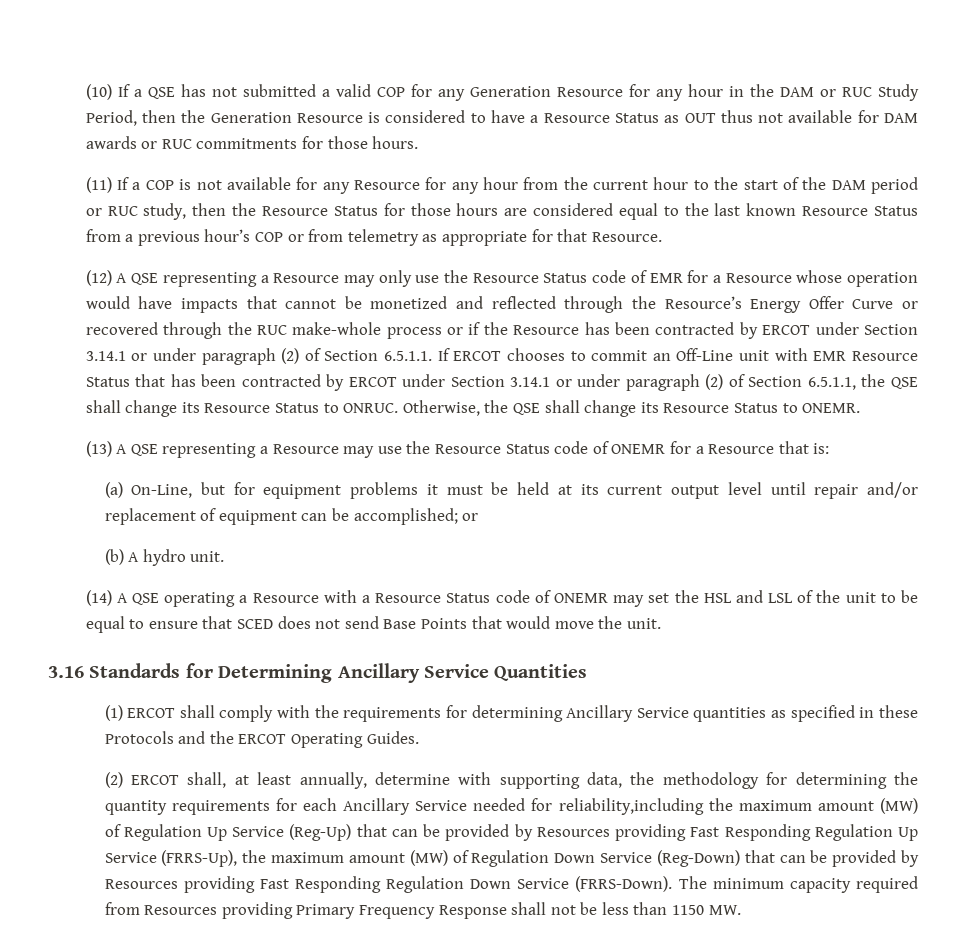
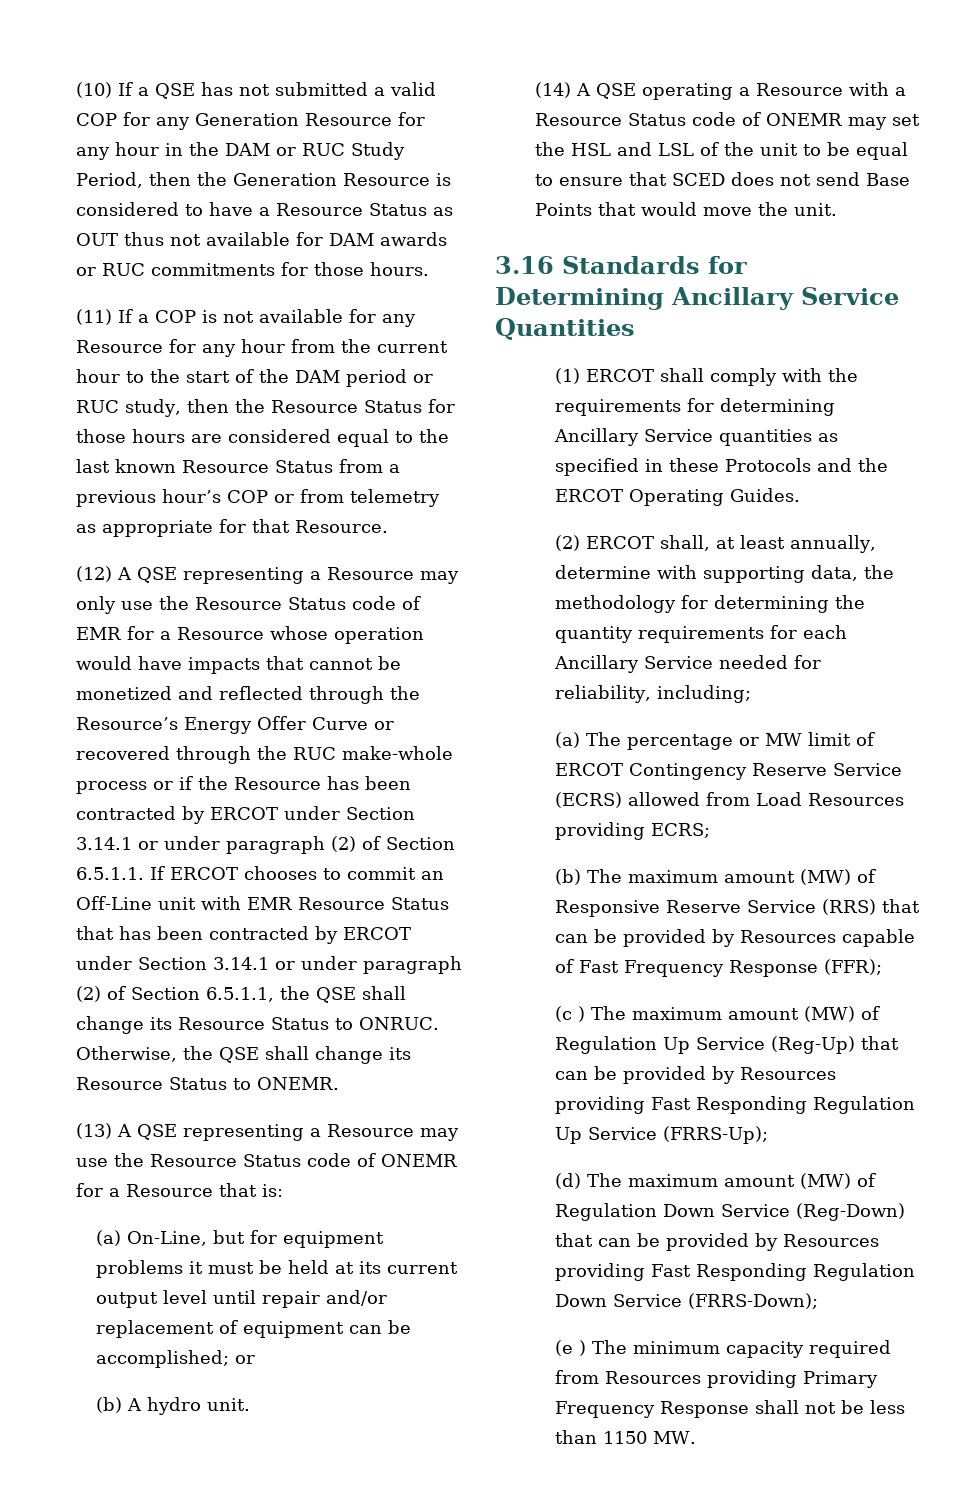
[558,798,733,815] reliability,including the -> [555,685,752,703] [555,732,876,750] [555,763,903,780] [555,792,905,808] [555,822,711,840] [555,869,877,885] [555,899,921,917] [555,929,916,947] [555,959,883,977] [555,1006,627,1022] reliability, including; // (a) The percentage or MW limit of ERCOT Contingency Reserve Service (ECRS) allowed from Load Resources providing ECRS; // (b) The maximum amount (MW) of Responsive Reserve Service (RRS) that can be provided by Resources capable of Fast Frequency Response (FFR); // (c ) The
[161,850,267,867] (FRRS-Up), the -> [663,1126,769,1144] [555,1173,623,1189] (FRRS-Up); // (d) The
[575,876,673,892] (FRRS-Down). -> [688,1293,819,1309] [555,1340,587,1356] (FRRS-Down); // (e )

